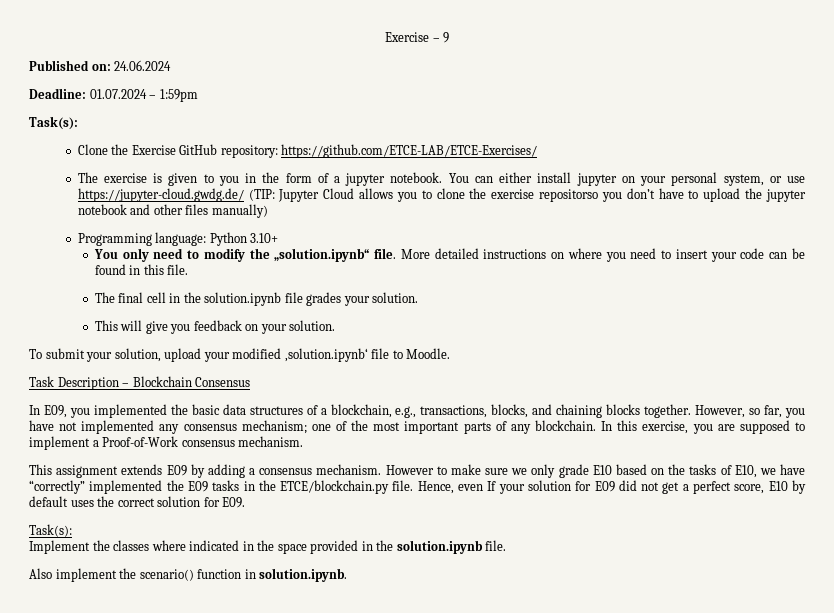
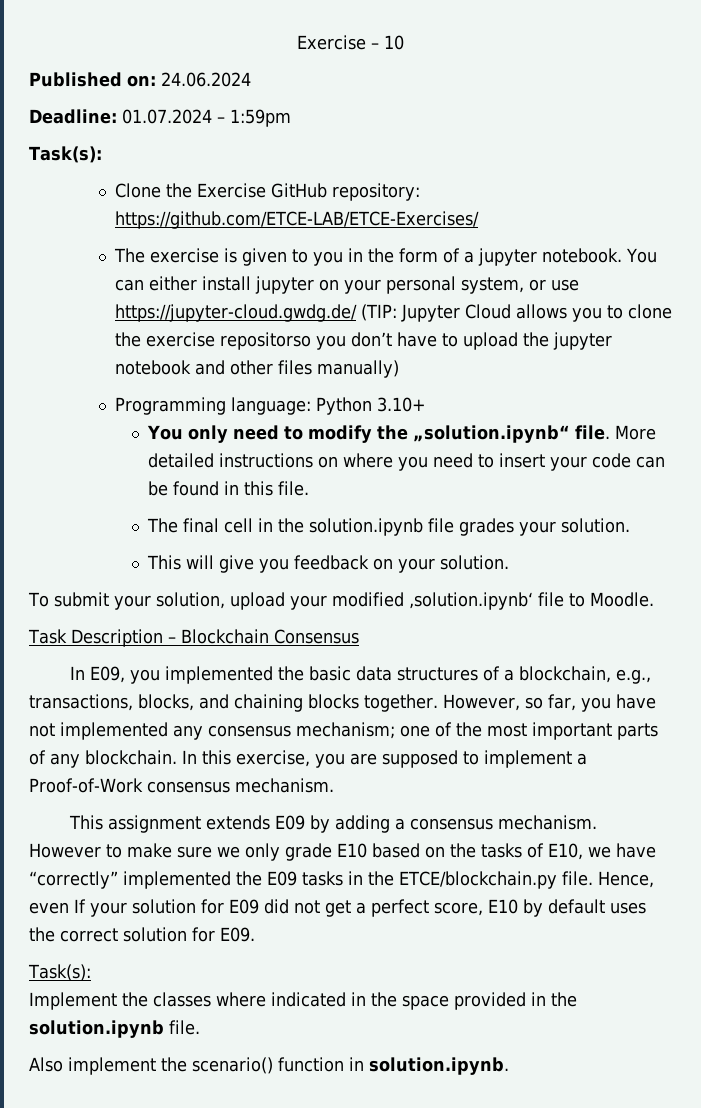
[443,32,450,43] 9 -> [384,35,404,50] 10

